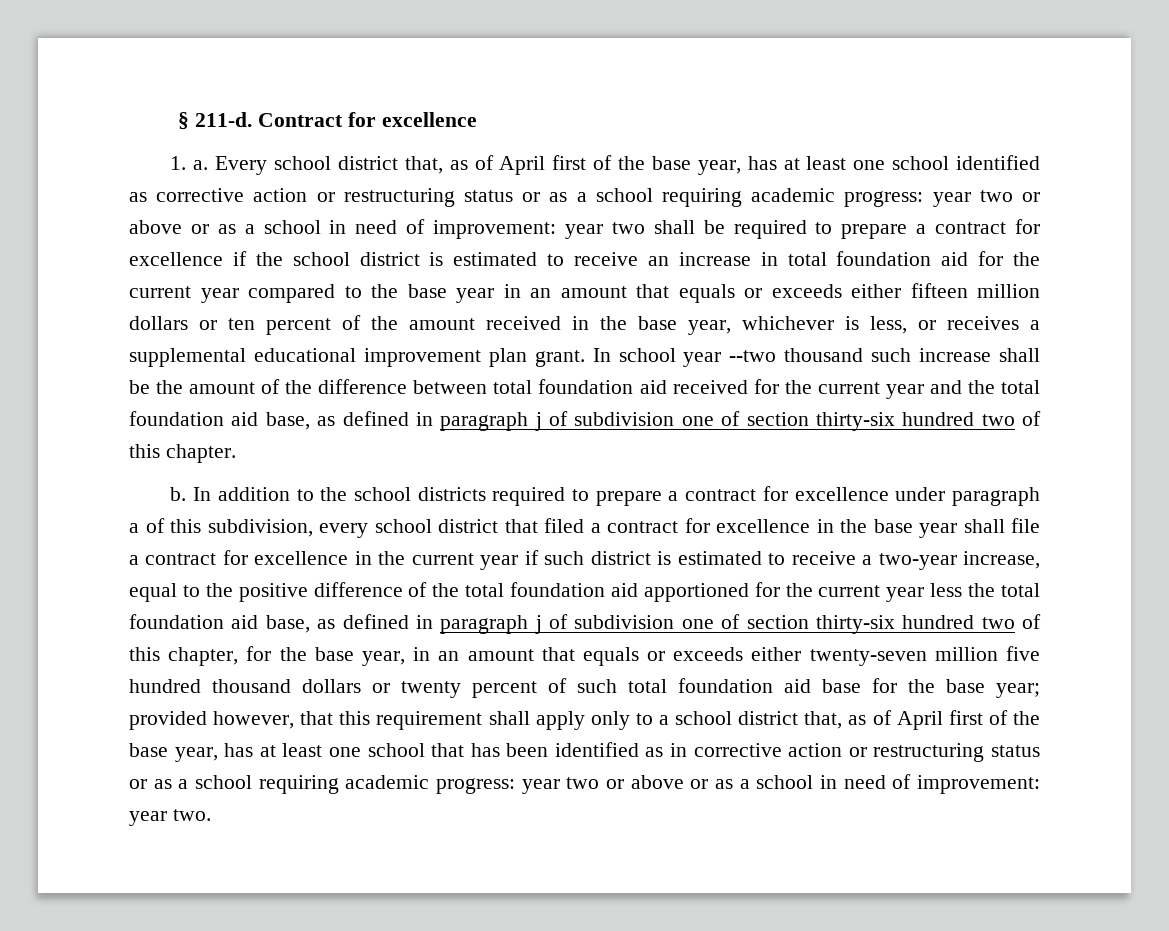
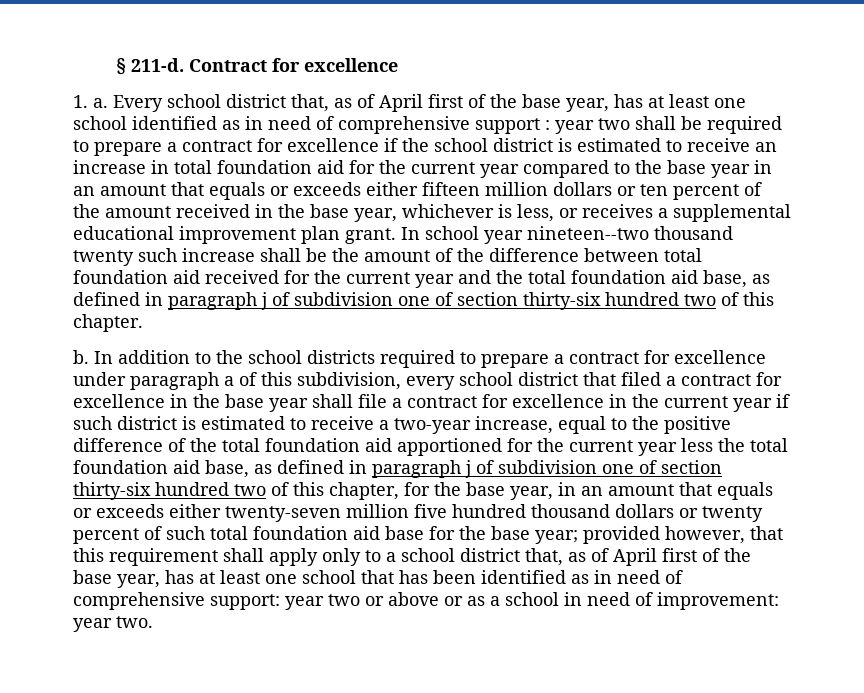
[156,188,1041,207] [129,219,557,239] corrective action or restructuring status or as a school requiring academic progress: year two or above or as a school in need of improvement: -> [245,116,550,134] in need of comprehensive support :
[729,348,864,362] --two thousand -> [527,226,733,240] [73,250,134,266] nineteen--two thousand twenty
[693,743,1040,762] [129,775,515,794] corrective action or restructuring status or as a school requiring academic progress: -> [617,570,683,584] [73,592,280,610] need of comprehensive support:

